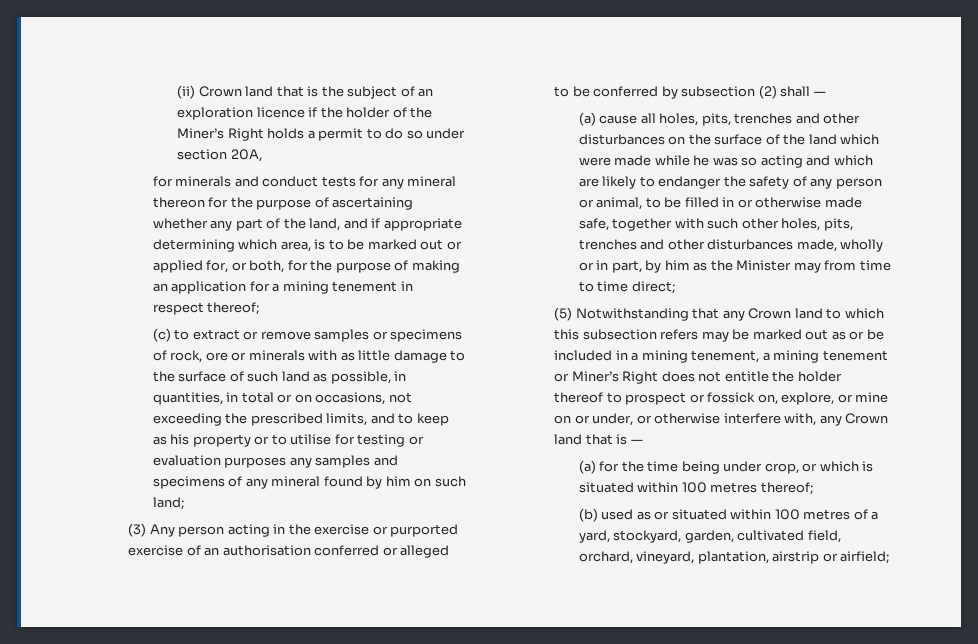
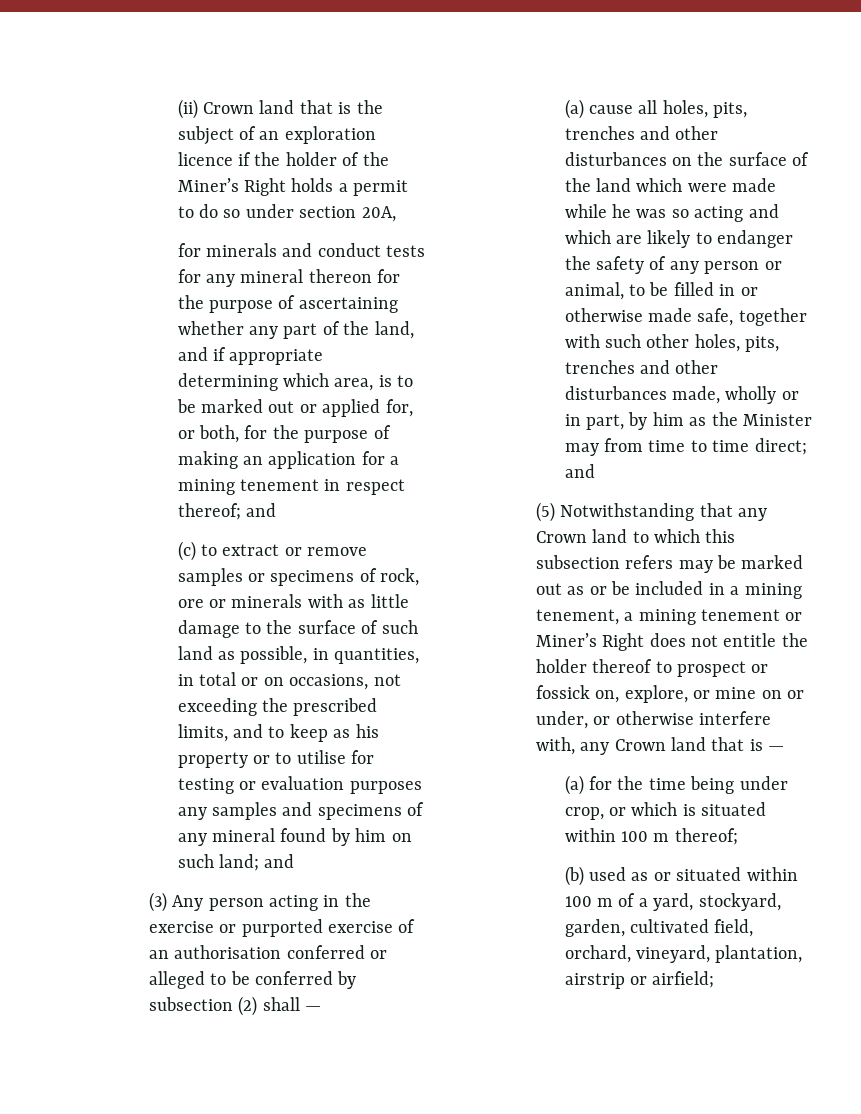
(260, 308) none -> [245,503,276,517] and
(184, 503) none -> [264,854,295,868] and
(675, 287) none -> [564,464,595,478] and
[710,482,758,493] metres -> [653,833,670,842] m
[803,509,851,520] metres -> [596,898,613,907] m

